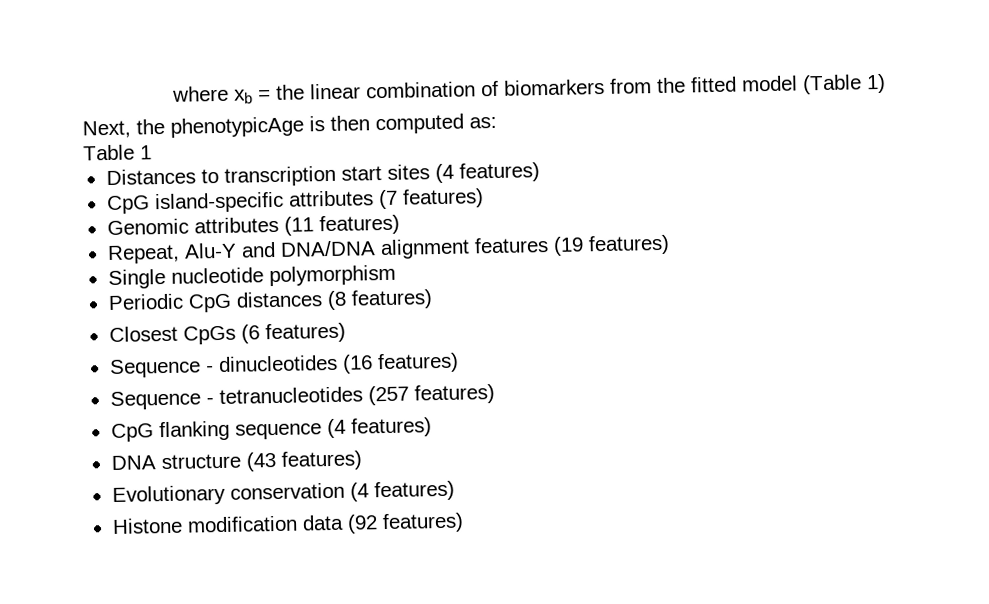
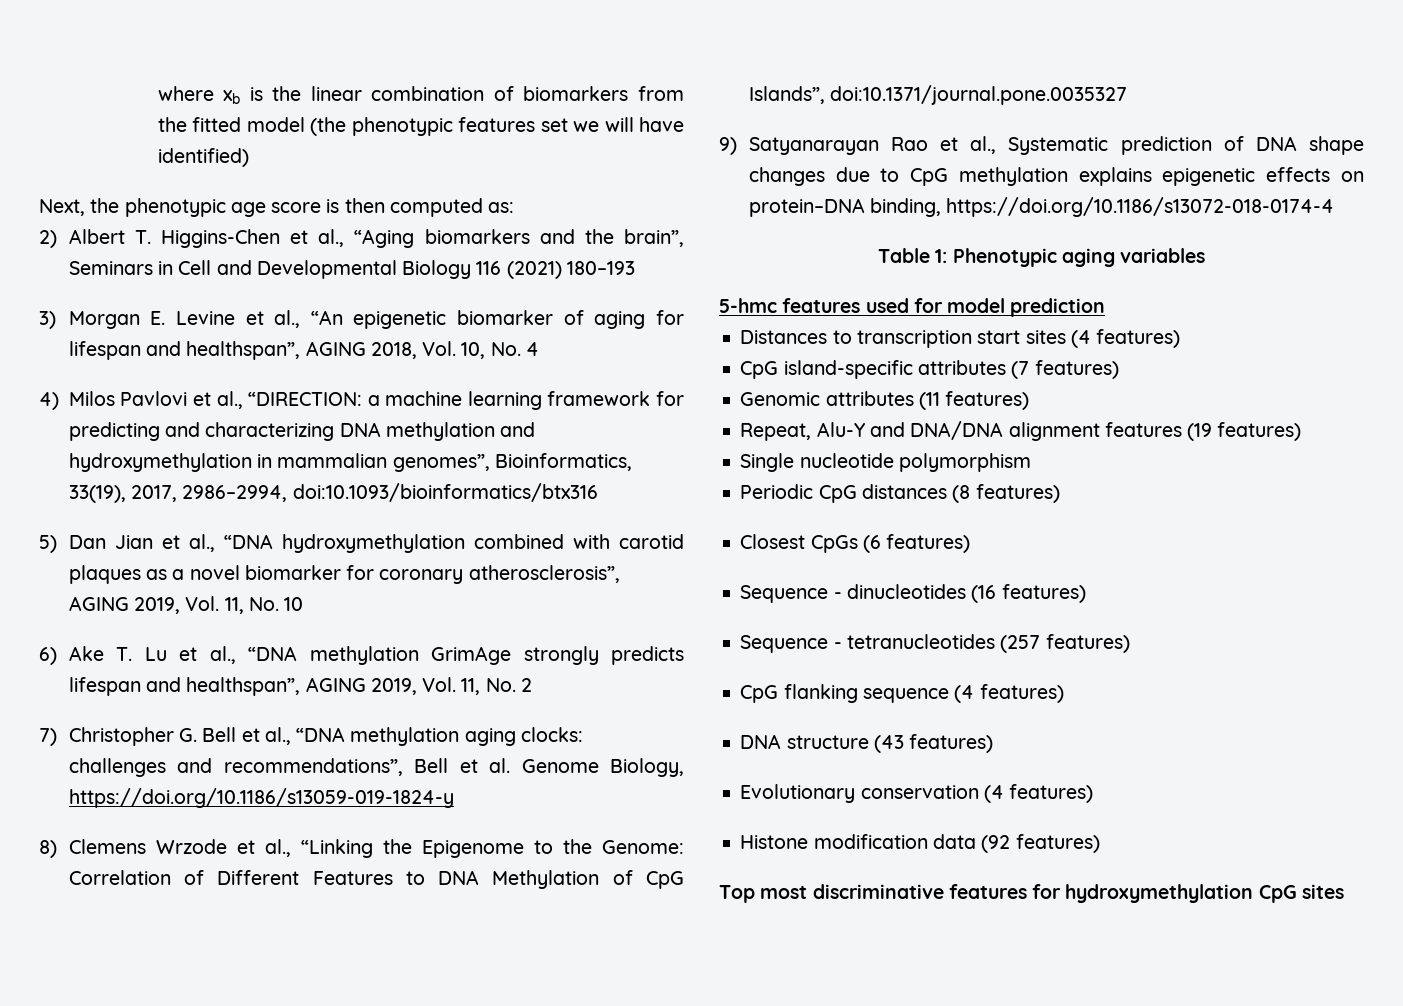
[257,89,271,101] = -> [249,87,263,101] is
[801,73,886,95] (Table 1) -> [310,117,685,136] [157,148,249,167] (the phenotypic features set we will have identified)
[170,116,304,138] phenotypicAge -> [124,198,322,217] phenotypic age score
[83,144,152,161] Table 1 -> [39,229,684,248] [68,260,635,279] [39,310,684,329] [68,341,539,360] [39,391,684,410] [68,422,536,441] [68,453,632,472] [68,483,598,503] [39,534,684,553] [68,565,620,584] [68,596,304,614] [39,646,684,665] [68,677,532,696] [39,727,583,746] [68,758,684,777] [68,788,454,808] [39,839,684,858] [68,870,684,889] [748,85,1127,105] [719,136,1364,155] [748,167,1364,186] [748,197,1335,217] [877,248,1206,267] [719,298,1106,317] 2) Albert T. Higgins-Chen et al., “Aging biomarkers and the brain”, Seminars in Cell and Developmental Biology 116 (2021) 180–193 // 3) Morgan E. Levine et al., “An epigenetic biomarker of aging for lifespan and healthspan”, AGING 2018, Vol. 10, No. 4 // 4) Milos Pavlovi et al., “DIRECTION: a machine learning framework for predicting and characterizing DNA methylation and hydroxymethylation in mammalian genomes”, Bioinformatics, 33(19), 2017, 2986–2994, doi:10.1093/bioinformatics/btx316 // 5) Dan Jian et al., “DNA hydroxymethylation combined with carotid plaques as a novel biomarker for coronary atherosclerosis”, AGING 2019, Vol. 11, No. 10 // 6) Ake T. Lu et al., “DNA methylation GrimAge strongly predicts lifespan and healthspan”, AGING 2019, Vol. 11, No. 2 // 7) Christopher G. Bell et al., “DNA methylation aging clocks: challenges and recommendations”, Bell et al. Genome Biology, https://doi.org/10.1186/s13059-019-1824-y // 8) Clemens Wrzode et al., “Linking the Epigenome to the Genome: Correlation of Different Features to DNA Methylation of CpG Islands”, doi:10.1371/journal.pone.0035327 // 9) Satyanarayan Rao et al., Systematic prediction of DNA shape changes due to CpG methylation explains epigenetic effects on protein–DNA binding, https://doi.org/10.1186/s13072-018-0174-4 // Table 1: Phenotypic aging variables // 5-hmc features used for model prediction
(464, 523) none -> [719,884,1344,903] // Top most discriminative features for hydroxymethylation CpG sites

